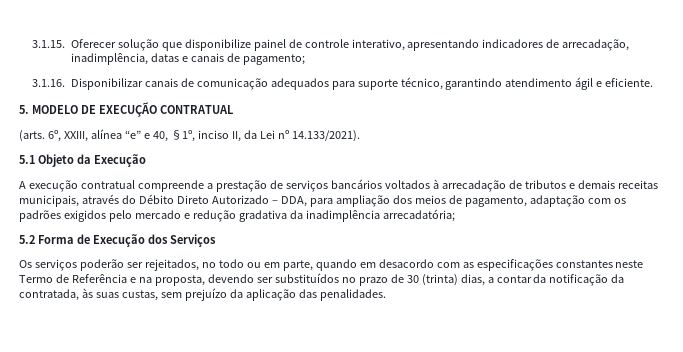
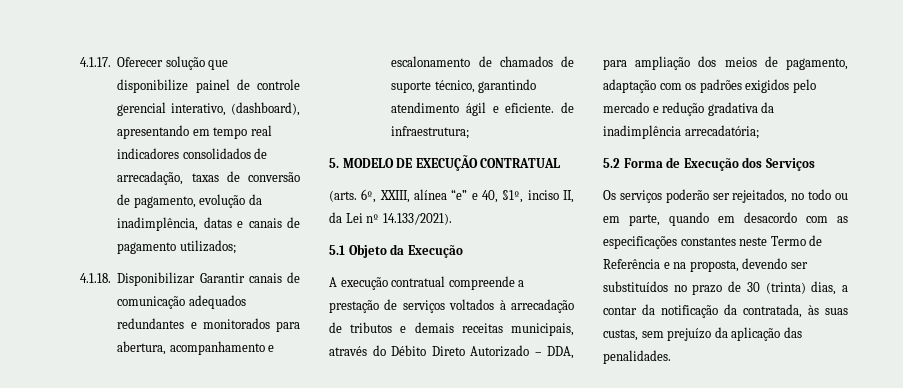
[32,40,66,48] 3.1.15. -> [79,57,111,67] 4.1.17.
[351,39,630,51] interativo, apresentando indicadores de arrecadação, -> [117,102,300,116] [117,125,272,139] [117,148,268,159] [117,171,300,185] [117,194,262,208] gerencial interativo, (dashboard), apresentando em tempo real indicadores consolidados de arrecadação, taxas de conversão de pagamento, evolução da
[242,54,305,65] [32,78,355,90] pagamento; // 3.1.16. Disponibilizar canais de comunicação adequados para -> [117,240,236,254] [79,272,300,286] [117,295,246,309] [117,318,300,332] [117,341,275,355] [391,56,574,67] pagamento utilizados; // 4.1.18. Disponibilizar Garantir canais de comunicação adequados redundantes e monitorados para abertura, acompanhamento e escalonamento de chamados de
(654, 82) none -> [561,102,574,113] [391,126,470,139] de infraestrutura;
[330,179,382,189] bancários -> (445, 306) none

